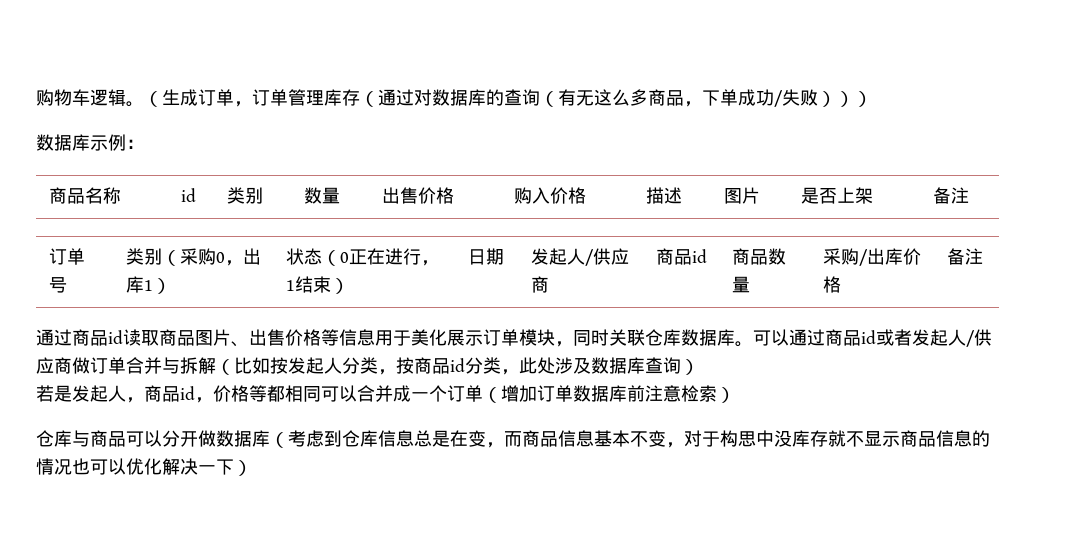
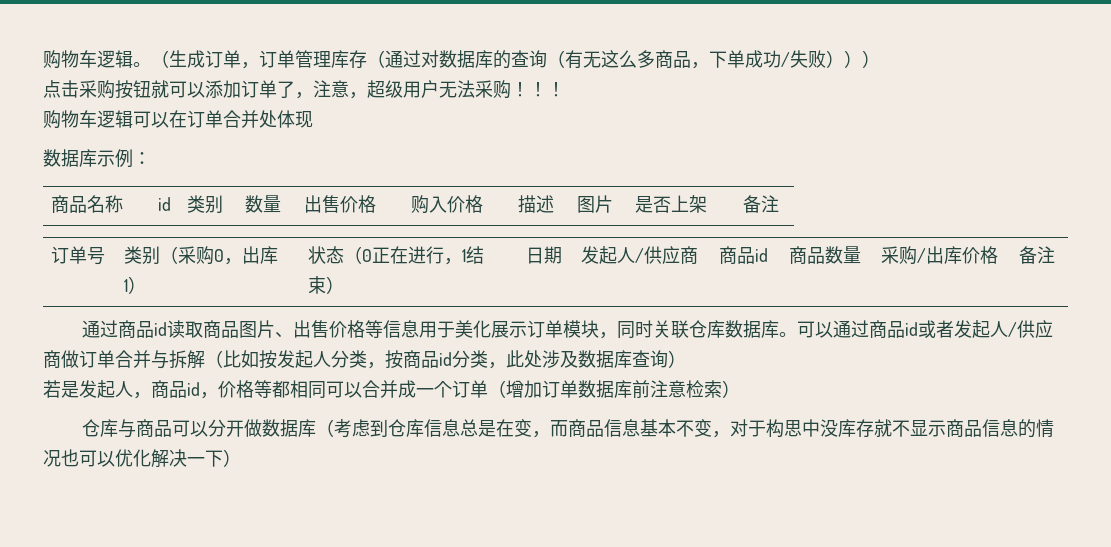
(872, 99) none -> [43,80,565,99] [43,110,313,129] // 点击采购按钮就可以添加订单了，注意，超级用户无法采购！！！ // 购物车逻辑可以在订单合并处体现

